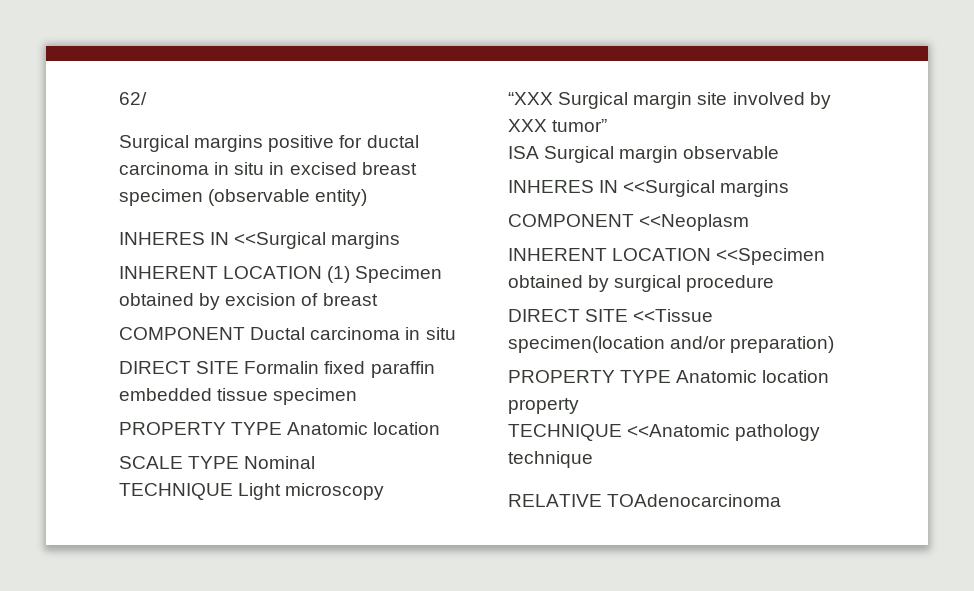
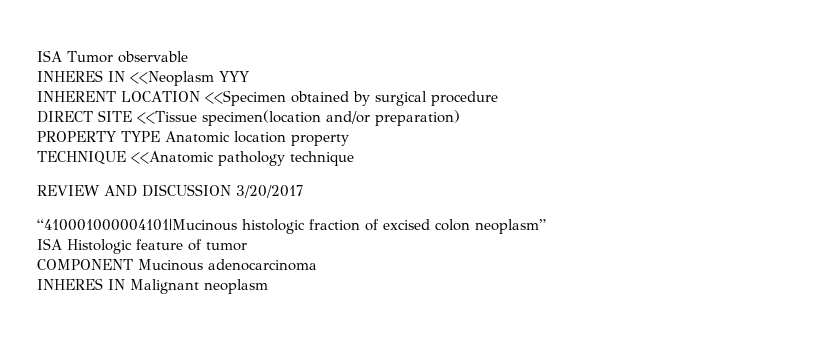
[119,92,147,105] [119,135,419,152] [119,162,417,175] [119,189,368,206] [119,232,401,249] [119,266,443,283] [119,293,378,310] [119,327,456,340] [119,361,435,378] [119,388,358,405] [119,422,441,435] [119,456,316,469] [119,483,385,500] [508,92,831,109] [508,119,608,132] [508,146,679,163] 62/ // Surgical margins positive for ductal carcinoma in situ in excised breast specimen (observable entity) // INHERES IN <<Surgical margins // INHERENT LOCATION (1) Specimen obtained by excision of breast // COMPONENT Ductal carcinoma in situ // DIRECT SITE Formalin fixed paraffin embedded tissue specimen // PROPERTY TYPE Anatomic location // SCALE TYPE Nominal // TECHNIQUE Light microscopy // “XXX Surgical margin site involved by XXX tumor” // ISA Surgical margin -> [37,50,113,63] ISA Tumor
[623,180,790,197] [508,214,634,227] <<Surgical margins // COMPONENT -> (125, 76) none
(750, 222) none -> [219,71,249,82] YYY
[508,494,782,507] RELATIVE TOAdenocarcinoma -> [37,184,303,198] [37,219,546,234] [37,238,247,254] [37,259,317,271] [37,278,268,294] REVIEW AND DISCUSSION 3/20/2017 // “410001000004101|Mucinous histologic fraction of excised colon neoplasm” // ISA Histologic feature of tumor // COMPONENT Mucinous adenocarcinoma // INHERES IN Malignant neoplasm

